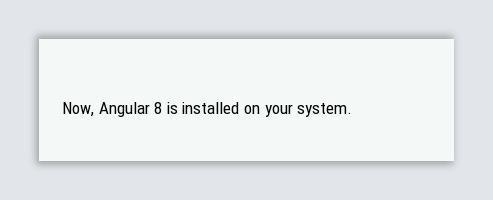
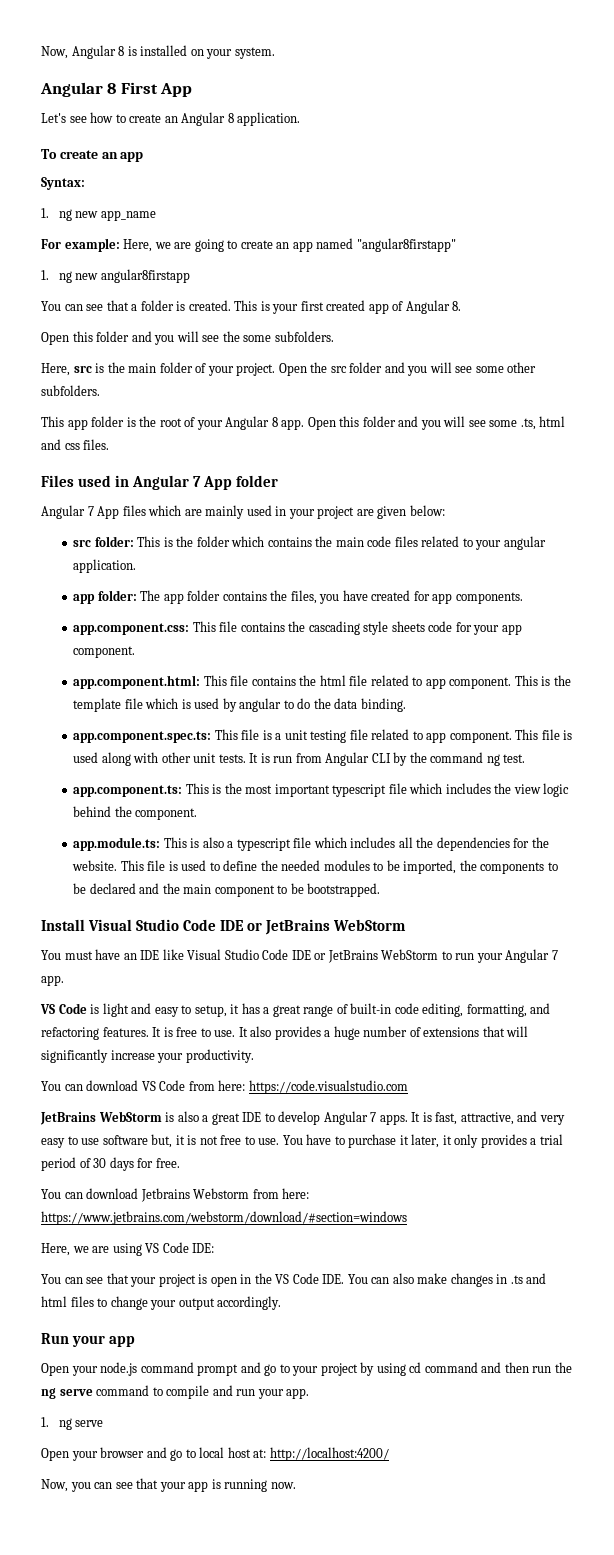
(353, 110) none -> [40,82,193,97] [41,112,301,126] [41,149,144,162] [41,177,85,190] [41,208,156,221] [41,238,456,252] [41,269,190,283] [41,300,462,314] [41,331,334,345] [41,362,537,376] [41,385,100,396] [41,416,566,430] [41,439,110,450] [41,475,279,490] [41,505,445,519] [73,536,546,550] [73,559,137,573] [73,590,523,604] [73,621,522,635] [73,646,136,658] [73,675,571,689] [73,698,406,712] [73,729,573,743] [73,752,526,766] [73,783,570,797] [73,806,198,820] [73,837,549,851] [72,860,558,874] [73,883,381,897] [41,919,407,935] [41,949,558,963] [41,975,64,986] [40,1003,551,1017] [41,1026,529,1040] [41,1049,254,1063] [41,1080,408,1094] [40,1111,565,1125] [41,1134,563,1148] [41,1157,180,1171] [41,1188,310,1202] [41,1211,407,1225] [41,1242,215,1256] [41,1273,547,1287] [41,1296,282,1310] [41,1333,136,1347] [41,1362,572,1376] [41,1385,310,1399] [41,1417,104,1430] [41,1447,389,1461] [41,1478,296,1492] // Angular 8 First App // Let's see how to create an Angular 8 application. // To create an app // Syntax: // 1. ng new app_name // For example: Here, we are going to create an app named "angular8firstapp" // 1. ng new angular8firstapp // You can see that a folder is created. This is your first created app of Angular 8. // Open this folder and you will see the some subfolders. // Here, src is the main folder of your project. Open the src folder and you will see some other subfolders. // This app folder is the root of your Angular 8 app. Open this folder and you will see some .ts, html and css files. // Files used in Angular 7 App folder // Angular 7 App files which are mainly used in your project are given below: // src folder: This is the folder which contains the main code files related to your angular application. // app folder: The app folder contains the files, you have created for app components. // app.component.css: This file contains the cascading style sheets code for your app component. // app.component.html: This file contains the html file related to app component. This is the template file which is used by angular to do the data binding. // app.component.spec.ts: This file is a unit testing file related to app component. This file is used along with other unit tests. It is run from Angular CLI by the command ng test. // app.component.ts: This is the most important typescript file which includes the view logic behind the component. // app.module.ts: This is also a typescript file which includes all the dependencies for the website. This file is used to define the needed modules to be imported, the components to be declared and the main component to be bootstrapped. // Install Visual Studio Code IDE or JetBrains WebStorm // You must have an IDE like Visual Studio Code IDE or JetBrains WebStorm to run your Angular 7 app. // VS Code is light and easy to setup, it has a great range of built-in code editing, formatting, and refactoring features. It is free to use. It also provides a huge number of extensions that will significantly increase your productivity. // You can download VS Code from here: https://code.visualstudio.com // JetBrains WebStorm is also a great IDE to develop Angular 7 apps. It is fast, attractive, and very easy to use software but, it is not free to use. You have to purchase it later, it only provides a trial period of 30 days for free. // You can download Jetbrains Webstorm from here: https://www.jetbrains.com/webstorm/download/#section=windows // Here, we are using VS Code IDE: // You can see that your project is open in the VS Code IDE. You can also make changes in .ts and html files to change your output accordingly. // Run your app // Open your node.js command prompt and go to your project by using cd command and then run the ng serve command to compile and run your app. // 1. ng serve // Open your browser and go to local host at: http://localhost:4200/ // Now, you can see that your app is running now.

